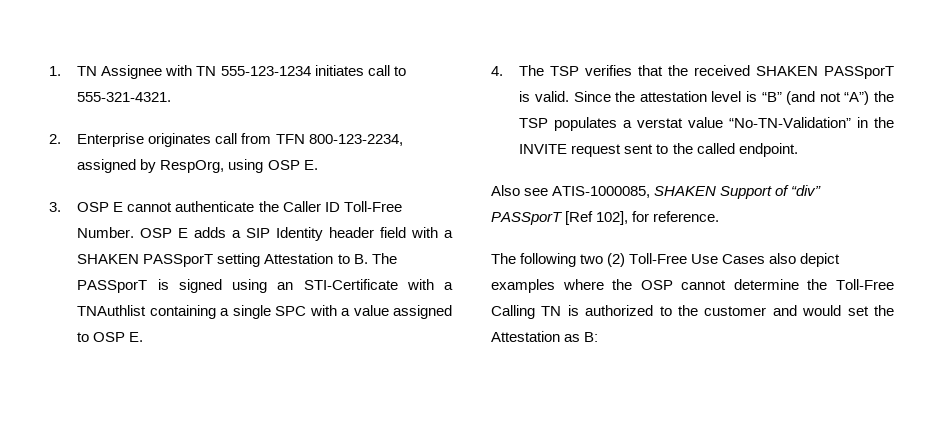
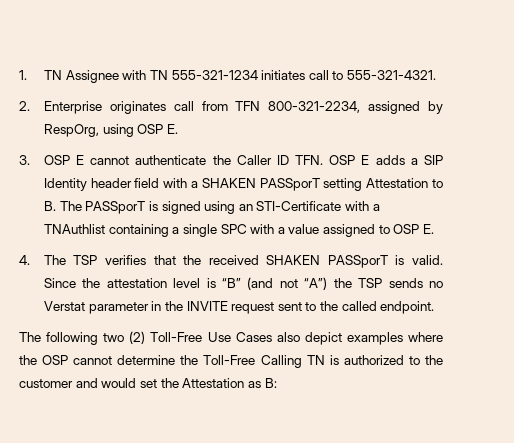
[220,66,311,76] 555-123-1234 -> [171,70,258,80] 555-321-1234
[308,134,403,146] 800-123-2234, -> [268,101,361,113] 800-321-2234,
[343,201,402,212] [77,227,135,238] Toll-Free Number. -> [295,155,324,165] TFN.
[554,117,852,131] populates a verstat value “No-TN-Validation” -> [388,278,443,288] [43,301,149,314] sends no Verstat parameter
[491,185,822,199] [491,211,720,225] // Also see ATIS-1000085, SHAKEN Support of “div” PASSporT [Ref 102], for reference. -> (435, 307) none

